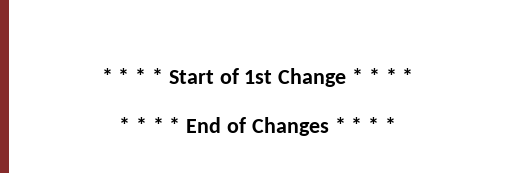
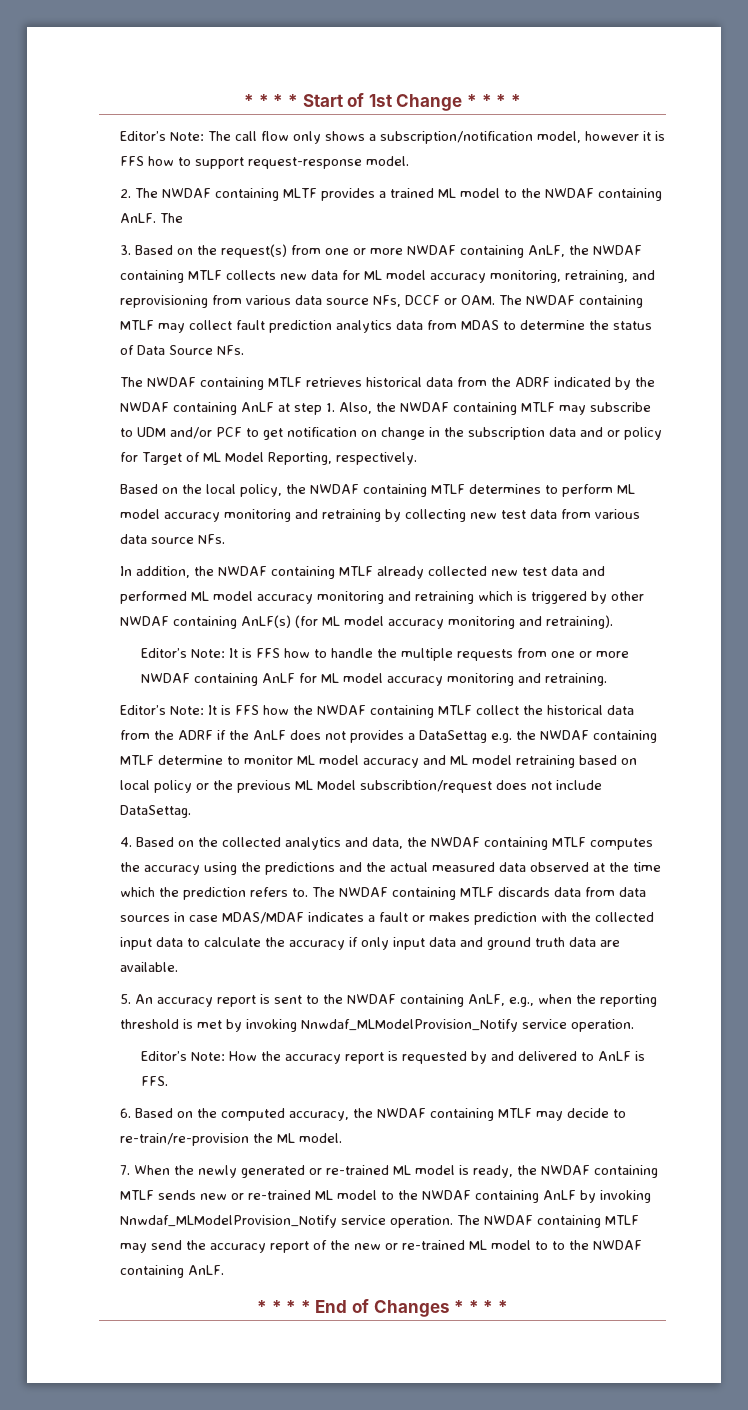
(414, 76) none -> [119,131,665,144] [119,156,409,169] [119,188,662,201] [119,213,183,223] [119,244,642,258] [119,270,655,283] [119,295,643,308] [119,320,652,333] [119,345,244,355] [119,377,655,390] [119,402,651,415] [119,427,662,440] [119,452,417,465] [119,484,635,497] [119,509,640,522] [119,534,225,544] [119,566,605,579] [119,591,644,604] [119,615,613,629] [140,648,629,661] [140,673,607,686] [119,705,634,718] [119,730,657,743] [119,755,637,768] [119,780,602,793] [119,805,191,818] [119,837,653,850] [119,862,661,875] [119,887,646,900] [119,912,654,925] [119,937,620,950] [119,962,178,972] [119,994,657,1007] [119,1019,634,1032] [140,1051,645,1064] [140,1076,168,1086] [119,1108,626,1121] [119,1133,342,1146] [119,1165,658,1178] [119,1190,651,1203] [119,1215,639,1228] [119,1240,642,1253] [119,1265,224,1278] // Editor’s Note: The call flow only shows a subscription/notification model, however it is FFS how to support request-response model. // 2. The NWDAF containing MLTF provides a trained ML model to the NWDAF containing AnLF. The // 3. Based on the request(s) from one or more NWDAF containing AnLF, the NWDAF containing MTLF collects new data for ML model accuracy monitoring, retraining, and reprovisioning from various data source NFs, DCCF or OAM. The NWDAF containing MTLF may collect fault prediction analytics data from MDAS to determine the status of Data Source NFs. // The NWDAF containing MTLF retrieves historical data from the ADRF indicated by the NWDAF containing AnLF at step 1. Also, the NWDAF containing MTLF may subscribe to UDM and/or PCF to get notification on change in the subscription data and or policy for Target of ML Model Reporting, respectively. // Based on the local policy, the NWDAF containing MTLF determines to perform ML model accuracy monitoring and retraining by collecting new test data from various data source NFs. // In addition, the NWDAF containing MTLF already collected new test data and performed ML model accuracy monitoring and retraining which is triggered by other NWDAF containing AnLF(s) (for ML model accuracy monitoring and retraining). // Editor’s Note: It is FFS how to handle the multiple requests from one or more NWDAF containing AnLF for ML model accuracy monitoring and retraining. // Editor’s Note: It is FFS how the NWDAF containing MTLF collect the historical data from the ADRF if the AnLF does not provides a DataSettag e.g. the NWDAF containing MTLF determine to monitor ML model accuracy and ML model retraining based on local policy or the previous ML Model subscribtion/request does not include DataSettag. // 4. Based on the collected analytics and data, the NWDAF containing MTLF computes the accuracy using the predictions and the actual measured data observed at the time which the prediction refers to. The NWDAF containing MTLF discards data from data sources in case MDAS/MDAF indicates a fault or makes prediction with the collected input data to calculate the accuracy if only input data and ground truth data are available. // 5. An accuracy report is sent to the NWDAF containing AnLF, e.g., when the reporting threshold is met by invoking Nnwdaf_MLModelProvision_Notify service operation. // Editor’s Note: How the accuracy report is requested by and delivered to AnLF is FFS. // 6. Based on the computed accuracy, the NWDAF containing MTLF may decide to re-train/re-provision the ML model. // 7. When the newly generated or re-trained ML model is ready, the NWDAF containing MTLF sends new or re-trained ML model to the NWDAF containing AnLF by invoking Nnwdaf_MLModelProvision_Notify service operation. The NWDAF containing MTLF may send the accuracy report of the new or re-trained ML model to to the NWDAF containing AnLF.

